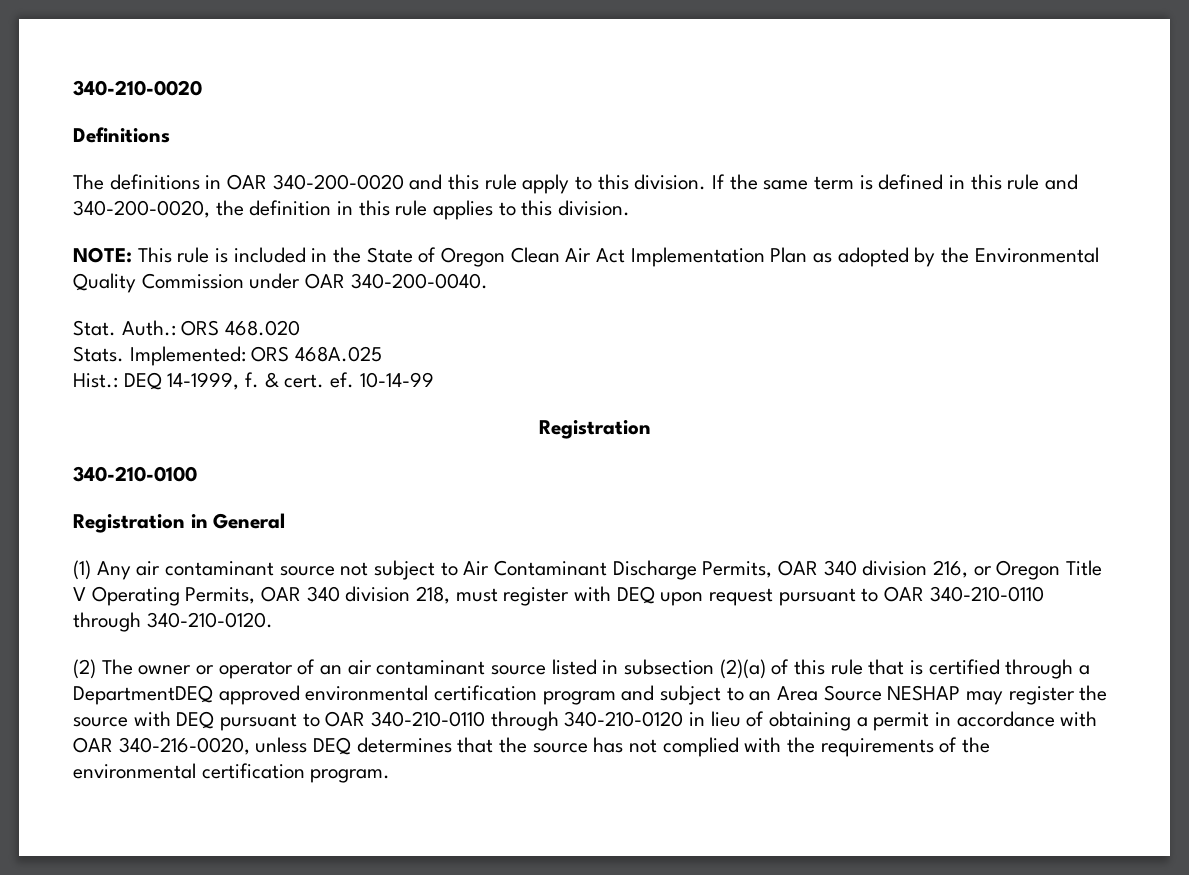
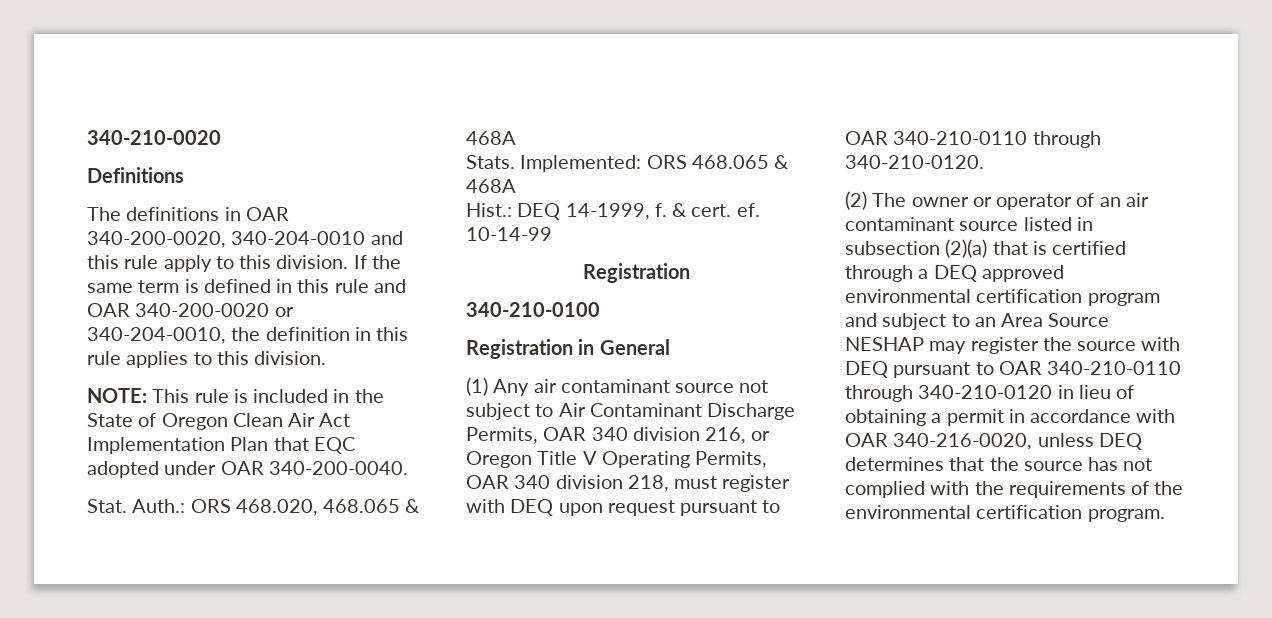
[272,174,404,190] 340-200-0020 -> [87,231,366,248] 340-200-0020, 340-204-0010
[73,200,210,218] 340-200-0020, -> [87,303,294,317] [87,327,226,344] OAR 340-200-0020 or 340-204-0010,
[813,247,1099,267] [73,273,244,293] as adopted by the Environmental Quality Commission -> [273,437,355,454] [87,461,159,478] that EQC adopted
[225,320,301,336] 468.020 -> [235,499,421,516] [466,131,516,145] 468.020, 468.065 & 468A
[295,346,383,362] 468A.025 -> [691,155,790,169] [466,179,516,193] 468.065 & 468A
[771,659,863,675] of this rule -> (988, 248) none
[73,685,213,705] DepartmentDEQ -> [933,265,977,282] DEQ

